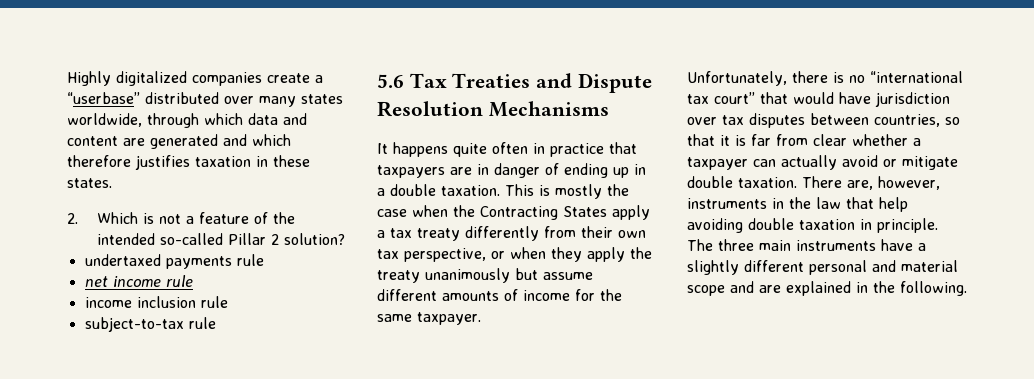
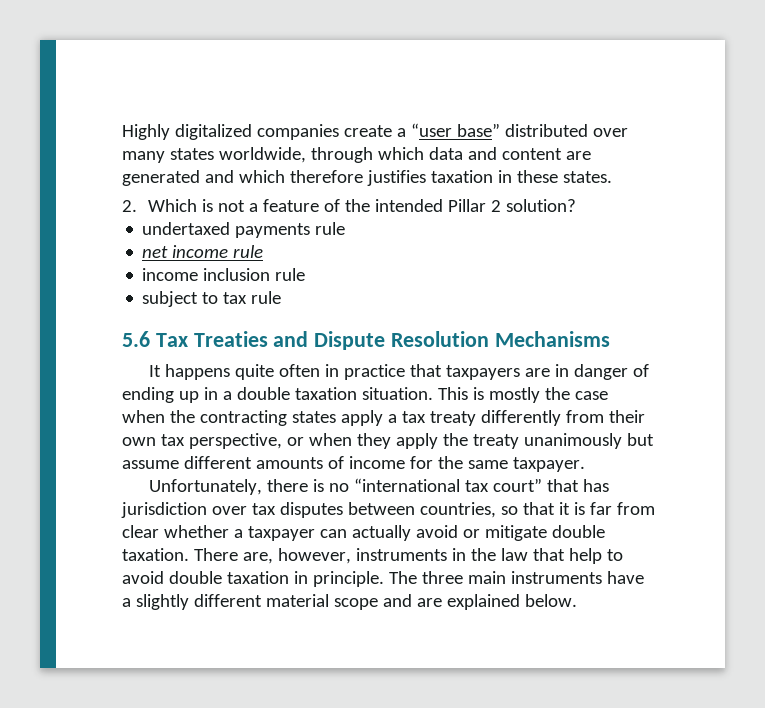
[67,92,140,104] “userbase” -> [410,123,500,137] “user base”
[159,233,223,245] so-called -> (444, 205) none
[84,317,184,332] subject-to-tax -> [142,291,248,307] subject to tax
[441,185,500,196] taxation. -> [294,387,433,400] taxation situation.
[480,206,607,220] Contracting States -> [199,410,336,426] contracting states
[793,92,871,104] would have -> [583,479,610,492] has
[687,218,743,233] avoiding -> [606,549,623,561] [122,571,164,584] to avoid
[809,260,896,275] personal and -> (262, 600) none
[856,281,967,296] in the following. -> [524,594,577,607] below.

